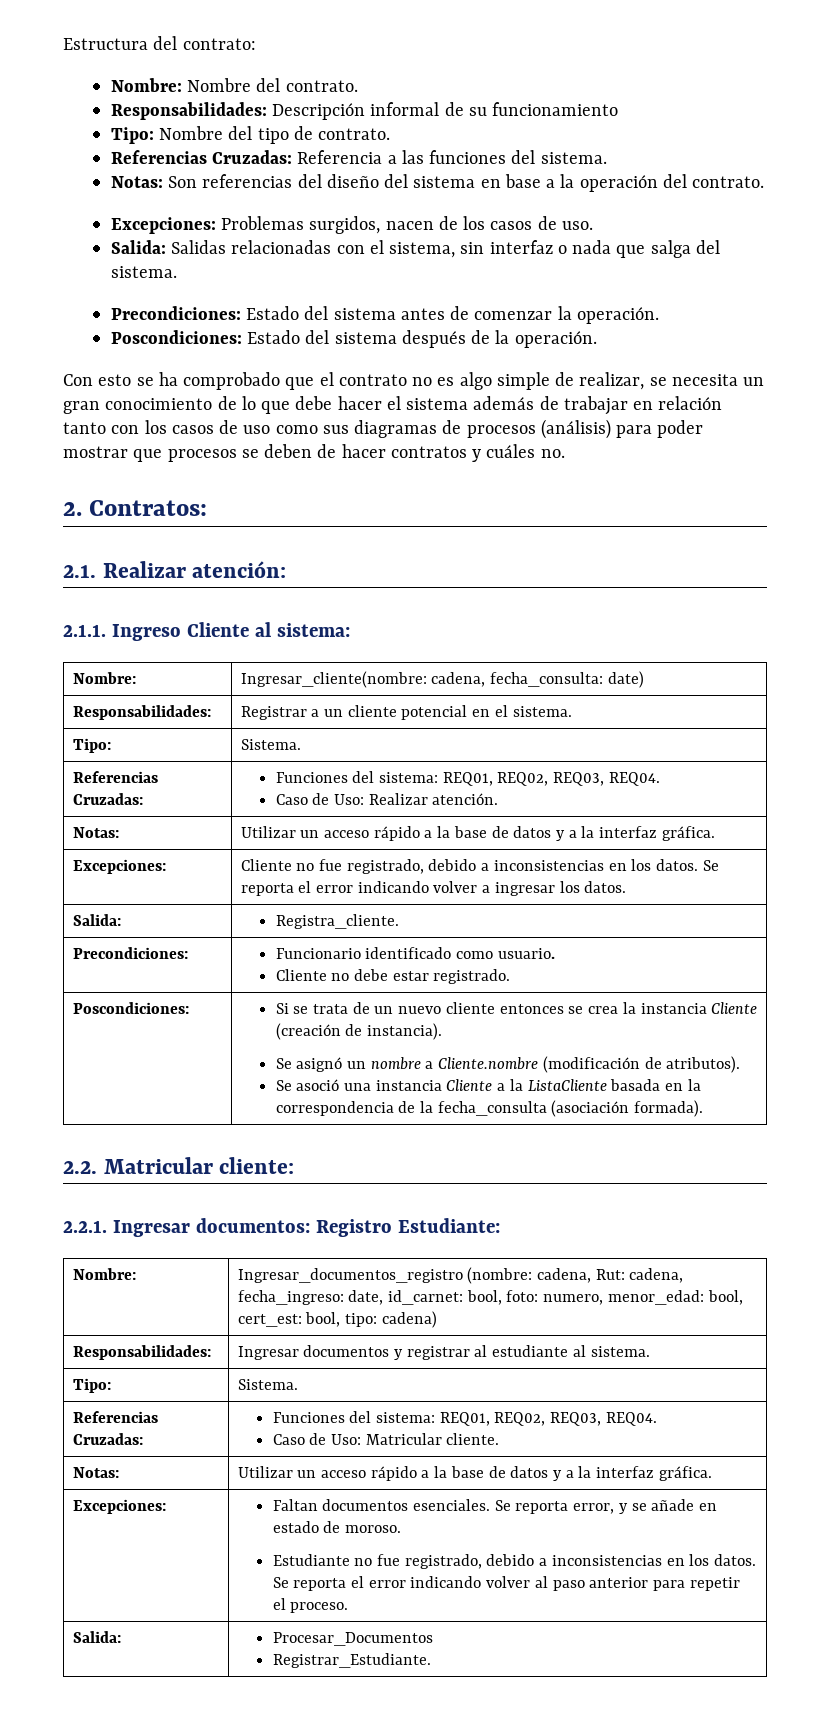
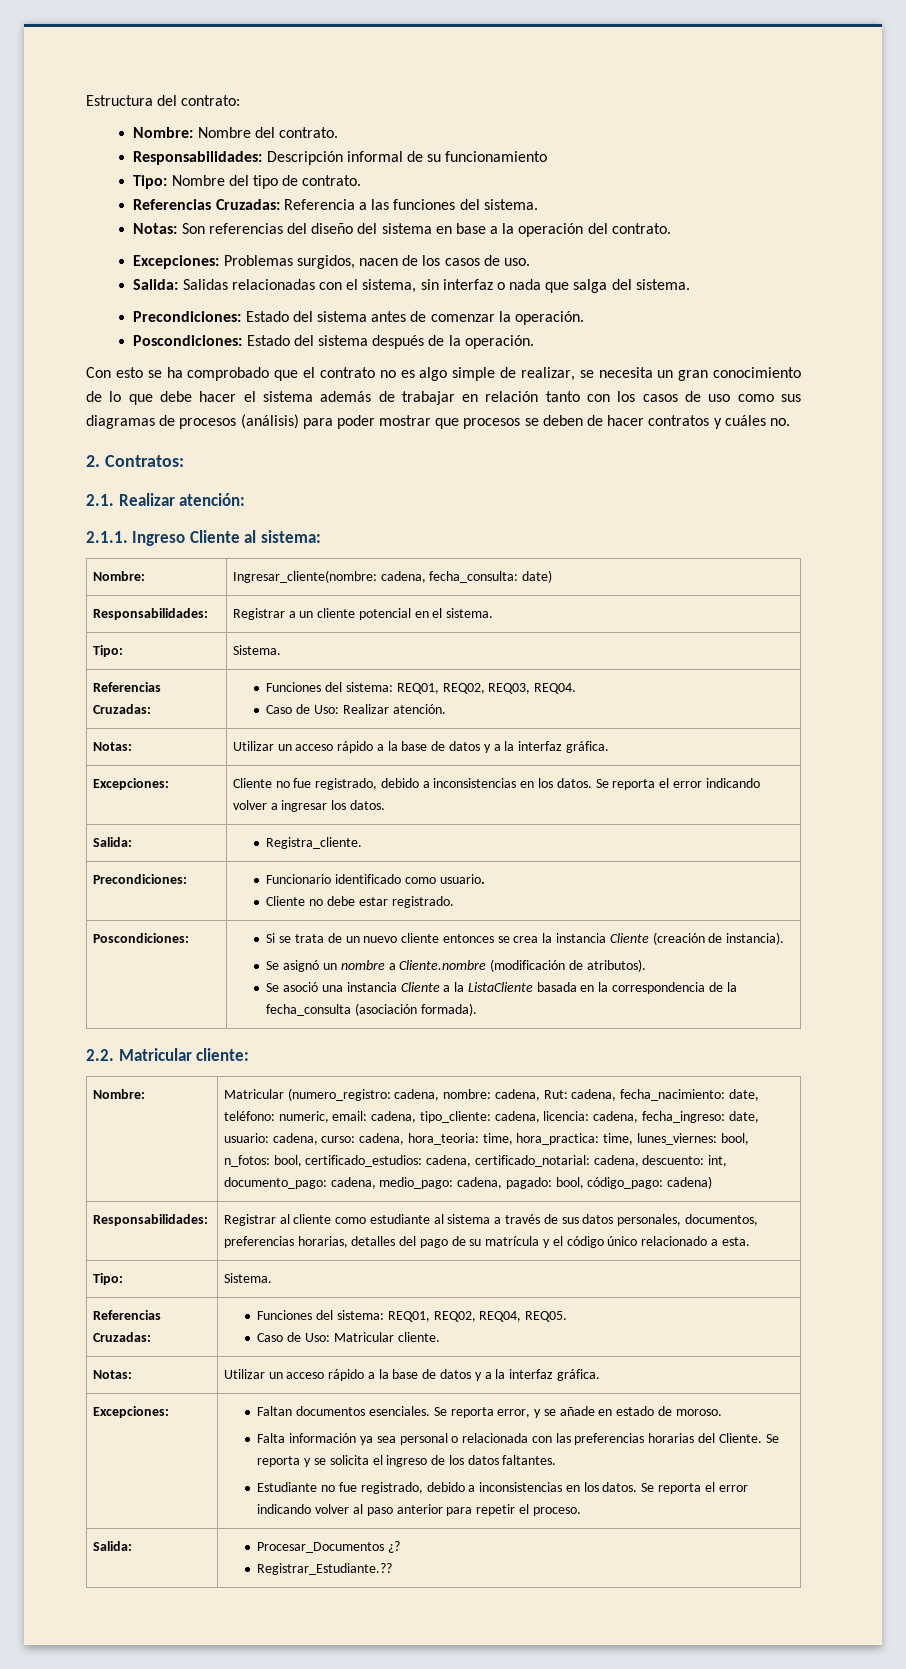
[63,1218,500,1237] [72,1268,136,1280] [237,1267,684,1284] [237,1290,743,1305] [237,1311,437,1328] [72,1345,211,1360] [237,1345,650,1360] [72,1378,111,1393] [237,1379,298,1390] [72,1411,158,1423] [72,1433,143,1445] [272,1411,657,1426] // 2.2.1. Ingresar documentos: Registro Estudiante: // Nombre: | Ingresar_documentos_registro (nombre: cadena, Rut: cadena, fecha_ingreso: date, id_carnet: bool, foto: numero, menor_edad: bool, cert_est: bool, tipo: cadena) // Responsabilidades: | Ingresar documentos y registrar al estudiante al sistema. // Tipo: | Sistema. // Referencias Cruzadas: | Funciones del sistema: REQ01, REQ02, REQ03, REQ04. -> [92,1089,145,1099] [223,1088,759,1101] [223,1111,759,1123] [223,1133,749,1145] [223,1155,728,1167] [223,1176,713,1189] [92,1214,208,1226] [223,1214,758,1226] [223,1236,750,1248] [92,1273,123,1285] [223,1273,272,1283] [92,1310,161,1320] [92,1332,151,1342] [257,1310,568,1322] // Nombre: | Matricular (numero_registro: cadena, nombre: cadena, Rut: cadena, fecha_nacimiento: date, teléfono: numeric, email: cadena, tipo_cliente: cadena, licencia: cadena, fecha_ingreso: date, usuario: cadena, curso: cadena, hora_teoria: time, hora_practica: time, lunes_viernes: bool, n_fotos: bool, certificado_estudios: cadena, certificado_notarial: cadena, descuento: int, documento_pago: cadena, medio_pago: cadena, pagado: bool, código_pago: cadena) // Responsabilidades: | Registrar al cliente como estudiante al sistema a través de sus datos personales, documentos, preferencias horarias, detalles del pago de su matrícula y el código único relacionado a esta. // Tipo: | Sistema. // Referencias Cruzadas: | Funciones del sistema: REQ01, REQ02, REQ04, REQ05.
(401, 1529) none -> [257,1433,779,1445] [257,1455,557,1467] // Falta información ya sea personal o relacionada con las preferencias horarias del Cliente. Se reporta y se solicita el ingreso de los datos faltantes.
[272,1653,431,1668] // Registrar_Estudiante. -> [388,1541,401,1553] [257,1563,393,1575] ¿? // Registrar_Estudiante.??

